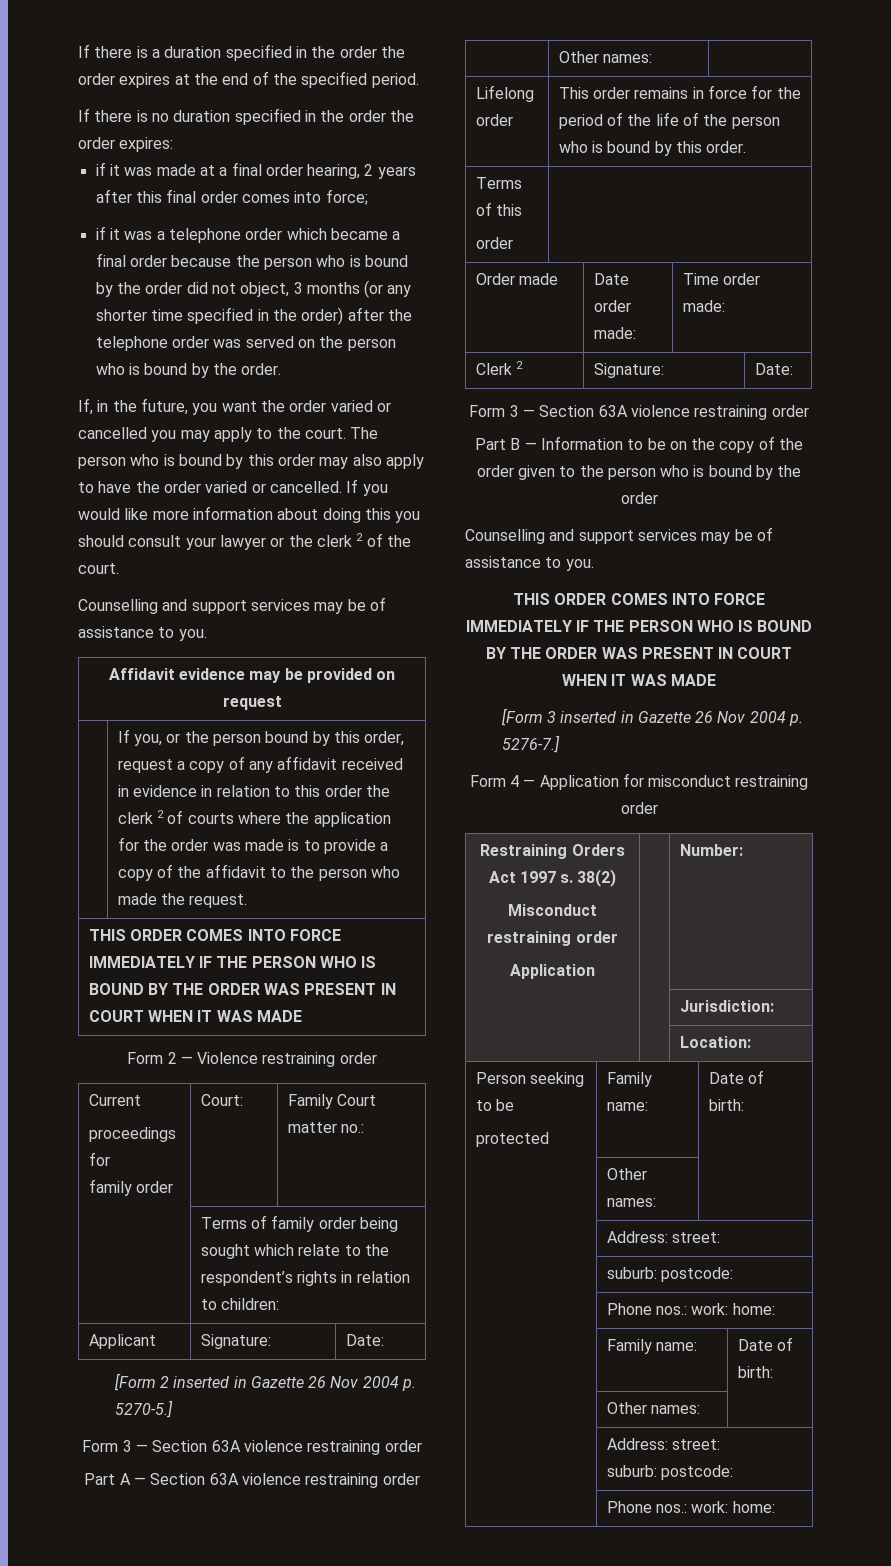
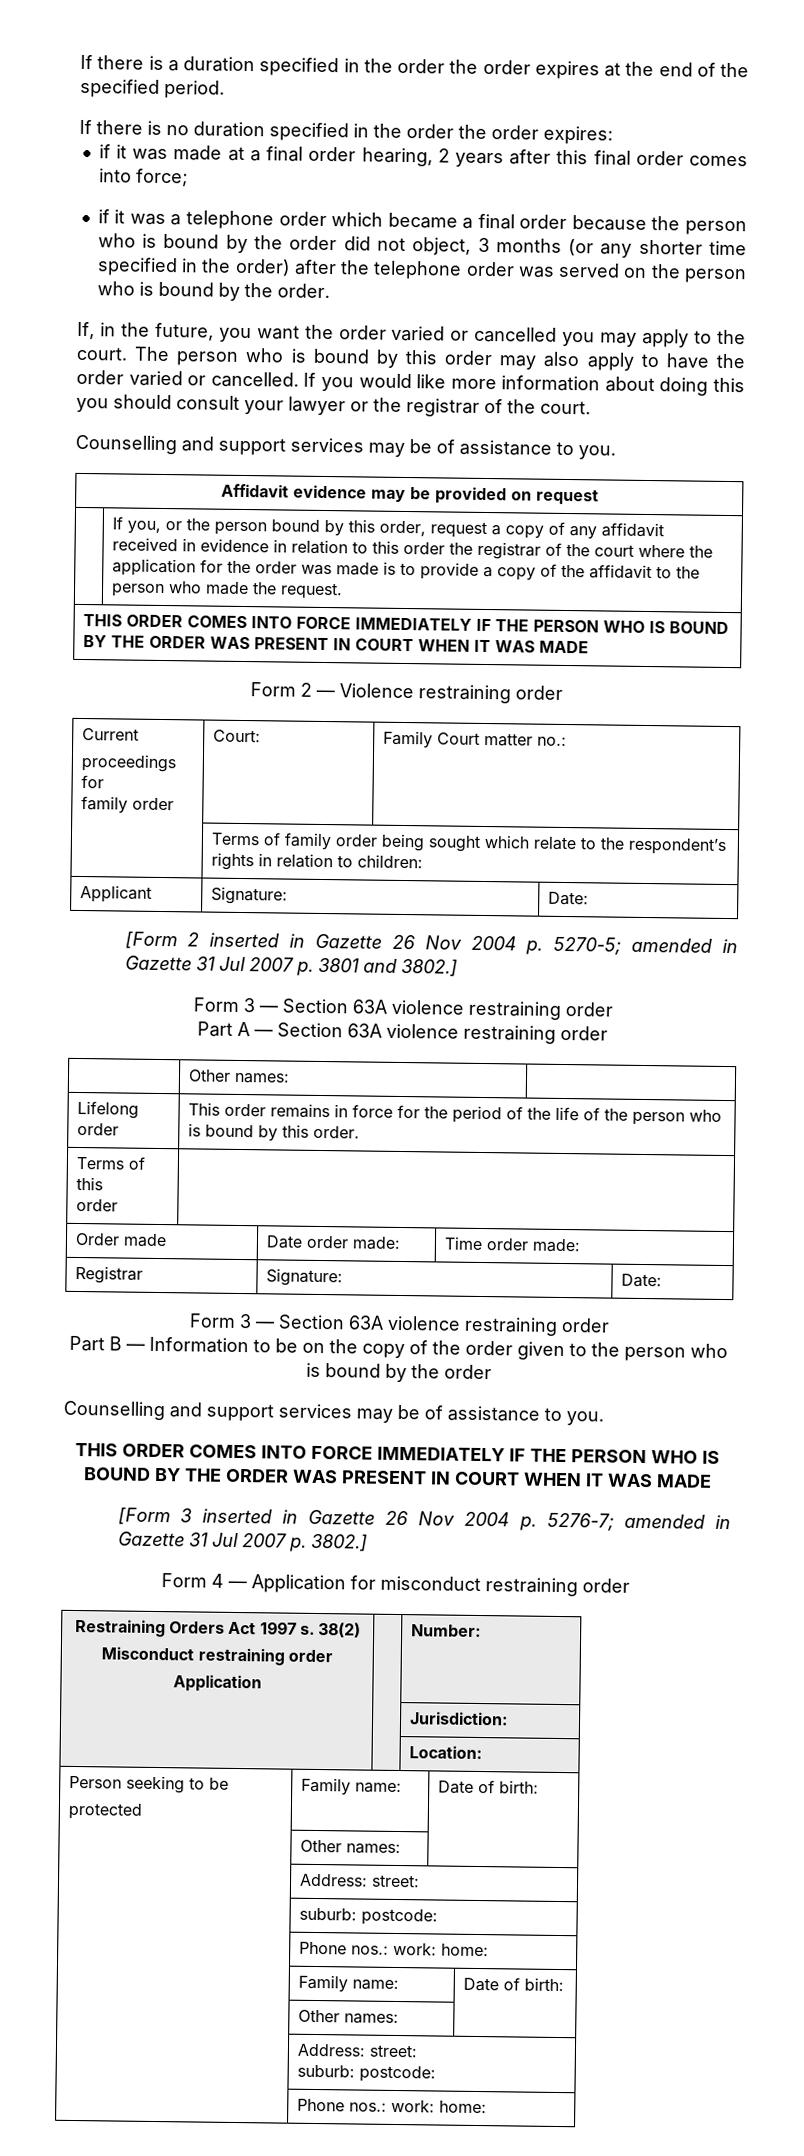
[316,533,364,547] clerk 2 -> [406,398,480,417] registrar
[117,810,234,824] clerk 2 of courts -> [476,541,634,560] registrar of the court
[114,1400,173,1418] 5270-5.] -> [553,936,738,955] [124,955,458,977] 5270-5; amended in Gazette 31 Jul 2007 p. 3801 and 3802.]
[475,361,523,375] Clerk 2 -> [74,1265,143,1284] Registrar
[501,735,560,753] 5276-7.] -> [547,1512,731,1531] [117,1531,368,1552] 5276-7; amended in Gazette 31 Jul 2007 p. 3802.]

